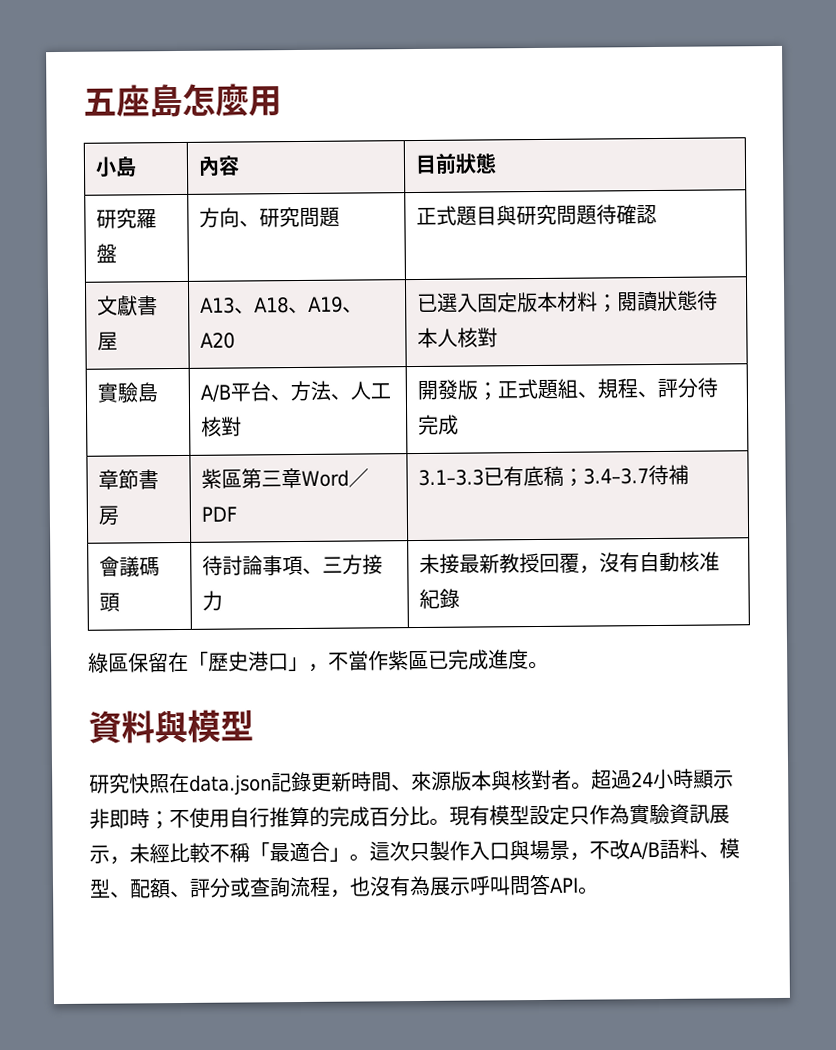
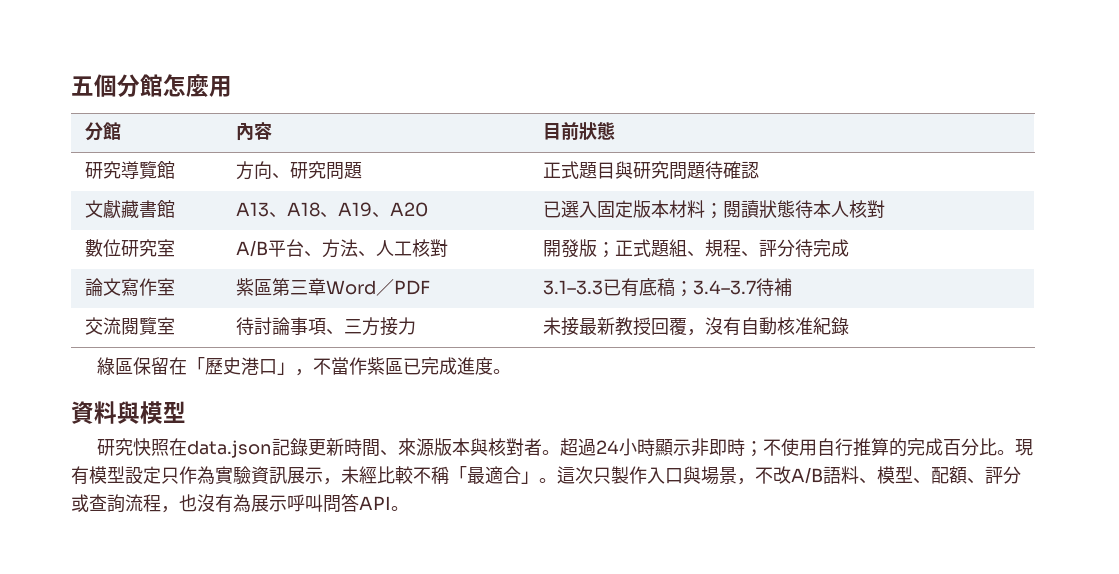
[116,83,183,118] 座島 -> [94,74,163,97] 個分館
[95,156,138,178] 小島 -> [84,122,121,141] 分館
[136,209,158,229] [96,243,118,263] 羅盤 -> [120,161,175,179] 導覽館
[137,295,159,316] [97,331,119,351] 書屋 -> [120,200,175,219] 藏書館
[97,382,159,404] 實驗島 -> [84,239,175,257] 數位研究室
[98,469,160,490] [98,505,120,526] 章節書房 -> [84,278,175,297] 論文寫作室
[99,556,161,577] [99,592,121,612] 會議碼頭 -> [84,317,175,335] 交流閱覽室

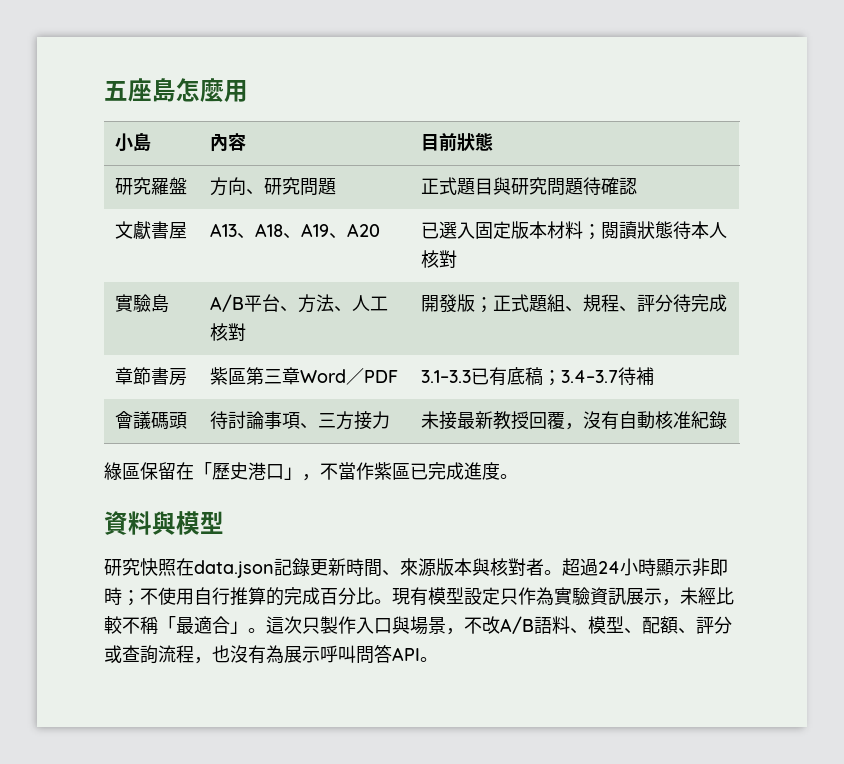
[94,74,163,97] 個分館 -> [128,78,176,102] 座島
[84,122,121,141] 分館 -> [114,133,151,152] 小島
[120,161,175,179] 導覽館 -> [150,177,187,195] 羅盤
[120,200,175,219] 藏書館 -> [150,221,187,239] 書屋
[84,239,175,257] 數位研究室 -> [114,294,169,313] 實驗島
[84,278,175,297] 論文寫作室 -> [114,367,187,386] 章節書房
[84,317,175,335] 交流閱覽室 -> [114,411,187,430] 會議碼頭

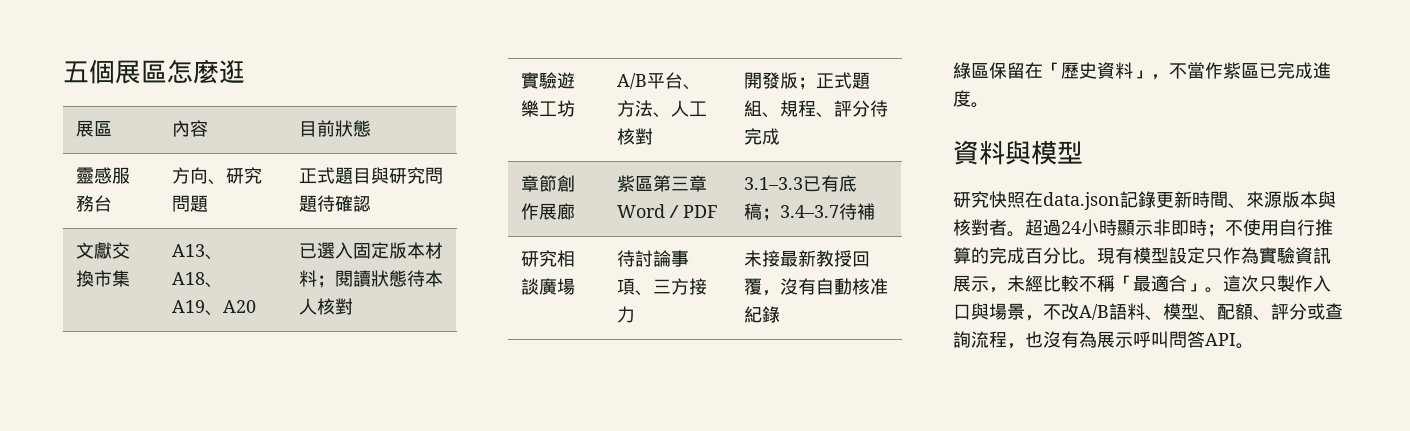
[128,78,248,102] [114,133,151,152] 座島怎麼用 // 小島 -> [89,59,245,84] [76,120,113,137] 個展區怎麼逛 // 展區
[114,177,187,195] 研究羅盤 -> [76,167,131,184] [76,195,113,212] 靈感服務台
[150,221,187,239] 書屋 -> [112,242,131,259] [76,270,131,287] 交換市集
[150,294,169,313] 島 -> [557,72,576,89] [521,100,576,117] 遊樂工坊
[150,367,187,386] 書房 -> [557,175,576,192] [521,203,576,220] 創作展廊
[114,411,187,430] 會議碼頭 -> [521,250,576,267] [521,278,576,295] 研究相談廣場
[248,462,284,480] 港口 -> [1097,62,1133,79] 資料

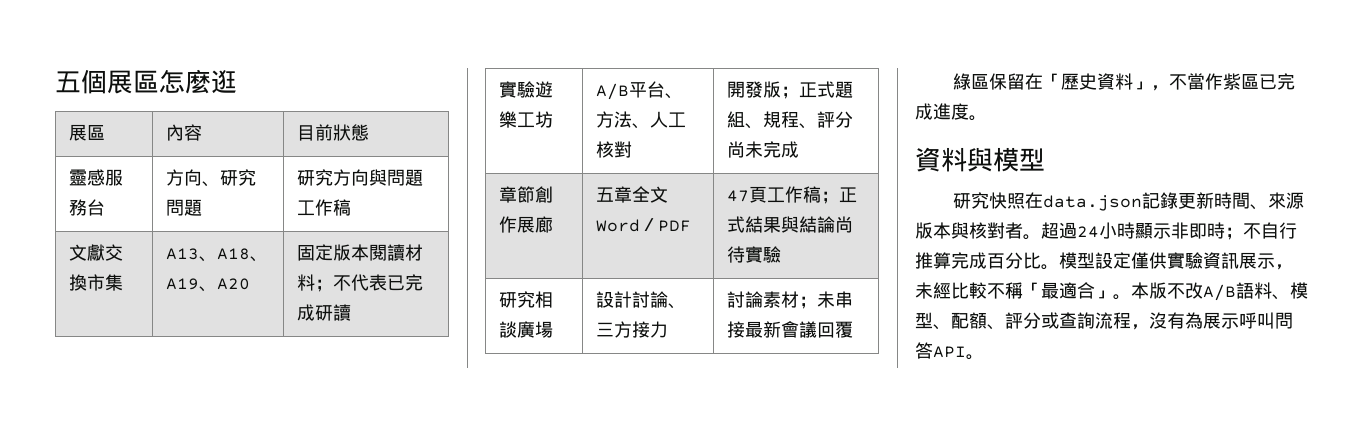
[299,167,444,184] [299,195,372,212] 正式題目與研究問題待確認 -> [296,169,423,186] [296,199,351,216] 研究方向與問題工作稿
[299,242,354,259] 已選入 -> (250, 284) none
[425,242,444,259] [299,270,444,288] [299,298,354,315] 材料；閱讀狀態待本人核對 -> [368,244,423,261] [296,274,423,292] [296,304,351,321] 閱讀材料；不代表已完成研讀
[870,100,889,117] 待 -> [726,141,763,158] 尚未
[617,175,708,192] 紫區第三章 -> [595,186,668,203] 五章全文
[744,175,858,192] [744,203,876,221] 3.1–3.3已有底稿；3.4–3.7待補 -> [726,186,857,204] [726,216,853,233] [726,246,781,263] 47頁工作稿；正式結果與結論尚待實驗
[617,250,690,267] [617,278,636,295] 待討論事項 -> [595,291,668,308] 設計討論
[744,250,871,267] [744,278,889,296] [744,306,781,323] 未接最新教授回覆，沒有自動核准紀錄 -> [726,291,853,309] [726,321,853,338] 討論素材；未串接最新會議回覆
[1243,219,1279,236] 使用 -> (1261, 231) none
[971,247,989,264] 的 -> (951, 260) none
[1097,247,1133,264] 現有 -> (1059, 267) none
[1205,247,1259,264] 只作為 -> [1131,252,1167,269] 僅供
[1223,275,1331,292] [953,303,1043,321] 這次只製作入口與場景， -> [1131,282,1167,299] 本版
[1025,331,1043,348] 也 -> (1149, 327) none

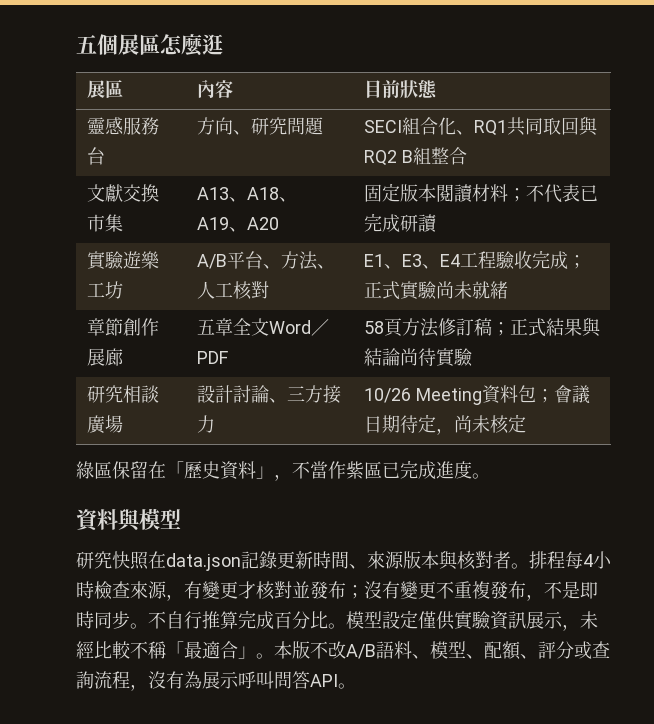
[296,169,423,186] [296,199,351,216] 研究方向與問題工作稿 -> [363,116,598,136] [363,147,467,166] SECI組合化、RQ1共同取回與RQ2 B組整合
[726,81,853,99] [726,111,853,129] [726,141,799,158] 開發版；正式題組、規程、評分尚未完成 -> [363,250,586,270] [363,281,508,300] E1、E3、E4工程驗收完成；正式實驗尚未就緒
[726,186,803,203] 47頁工作 -> [363,318,474,337] 58頁方法修訂
[726,291,853,309] [726,321,853,338] 討論素材；未串接最新會議回覆 -> [363,385,590,405] [363,414,526,435] 10/26 Meeting資料包；會議日期待定，尚未核定
[1041,222,1243,240] 超過24小時顯示非即時； -> [529,551,612,569] [76,581,598,601] [76,611,148,629] 排程每4小時檢查來源，有變更才核對並發布；沒有變更不重複發布，不是即時同步。

